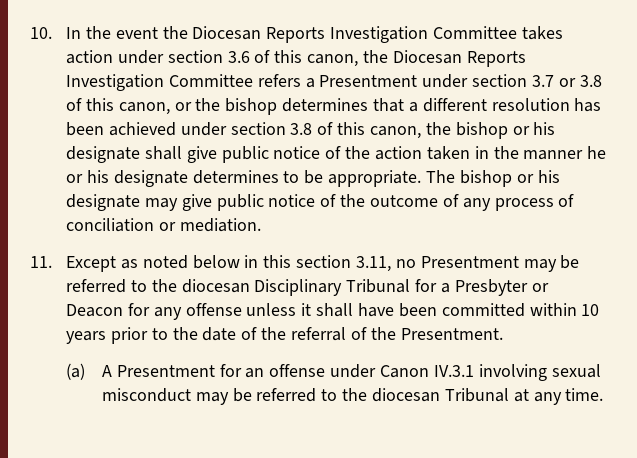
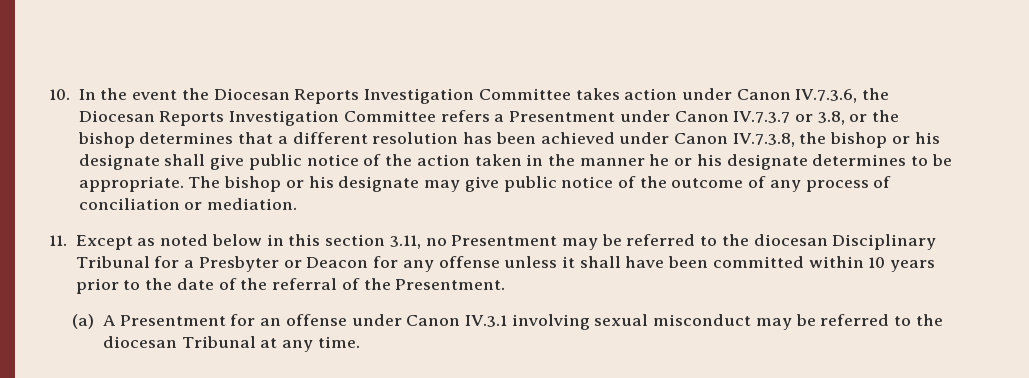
[167,50,359,67] section 3.6 of this canon, -> [736,89,858,103] Canon IV.7.3.6,
[472,74,602,87] [65,98,170,115] section 3.7 or 3.8 of this canon, -> [674,111,845,125] Canon IV.7.3.7 or 3.8,
[230,122,421,139] section 3.8 of this canon, -> [674,133,795,147] Canon IV.7.3.8,

